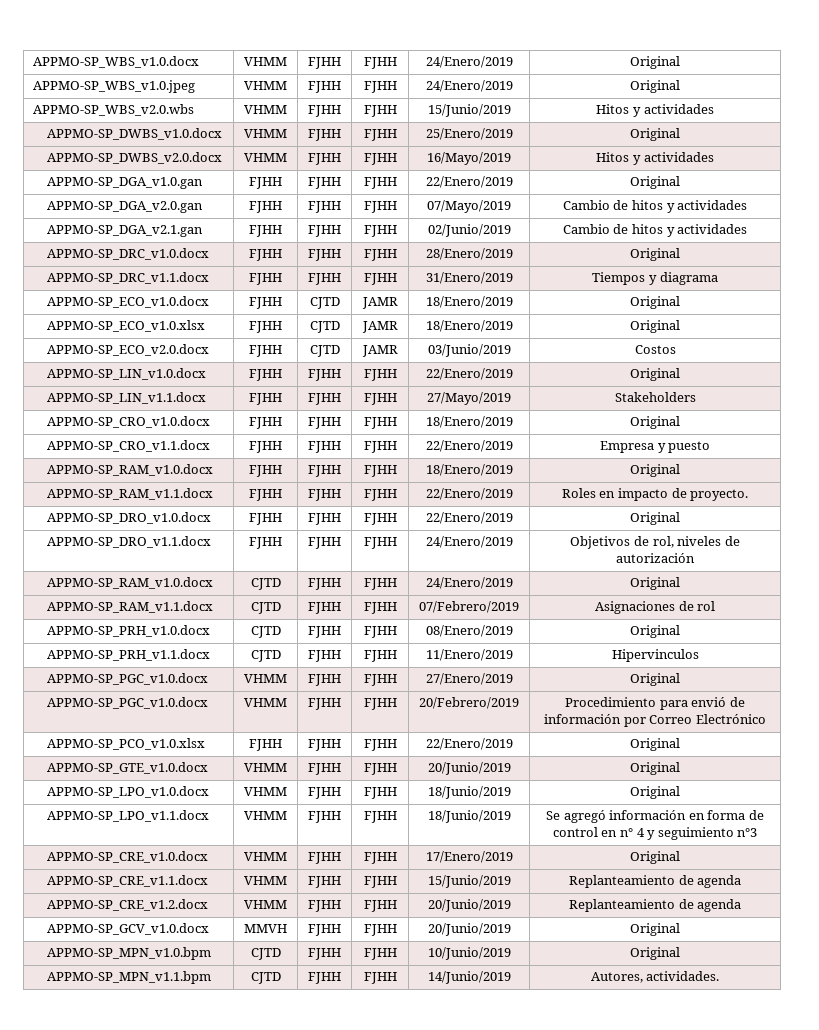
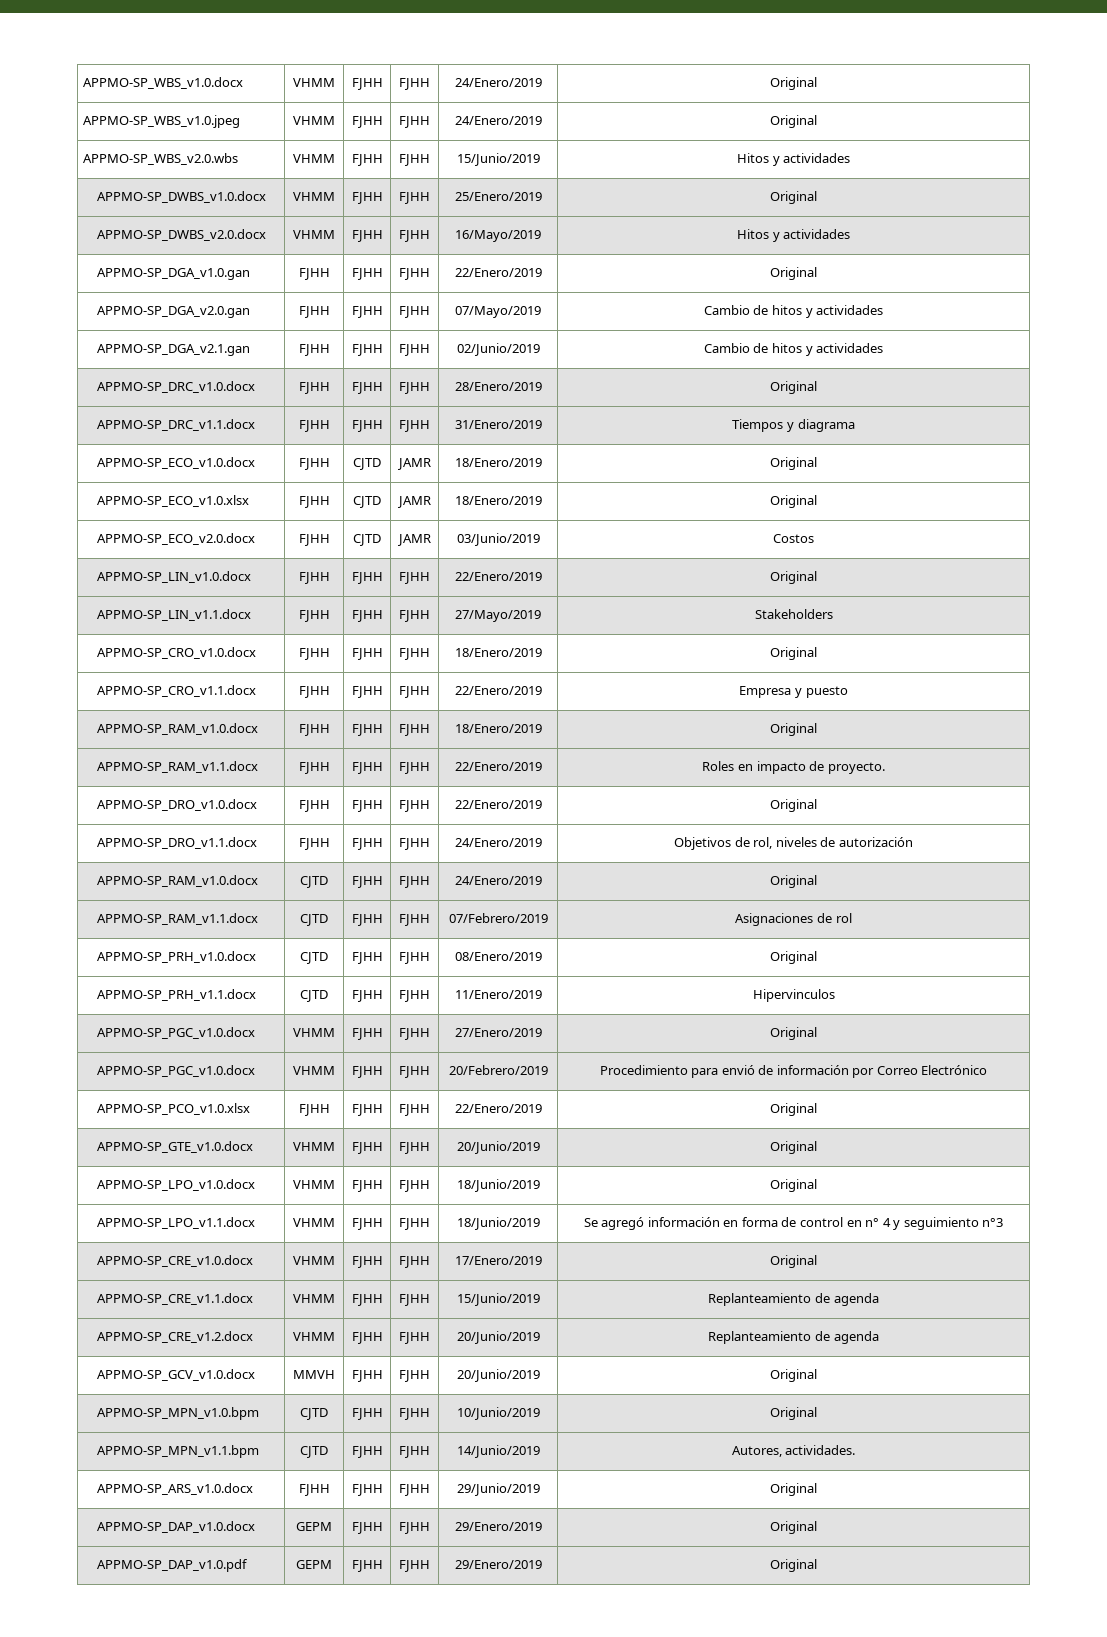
(720, 976) none -> [96,1483,253,1495] [298,1484,330,1496] [351,1484,383,1496] [399,1484,430,1496] [456,1483,540,1496] [770,1483,817,1496] [96,1521,255,1533] [296,1522,332,1531] [351,1522,383,1534] [399,1522,430,1534] [454,1522,542,1531] [770,1521,817,1534] [96,1559,248,1572] [296,1560,332,1569] [351,1560,383,1572] [399,1560,430,1572] [454,1560,542,1569] [770,1559,817,1572] // APPMO-SP_ARS_v1.0.docx | FJHH | FJHH | FJHH | 29/Junio/2019 | Original // APPMO-SP_DAP_v1.0.docx | GEPM | FJHH | FJHH | 29/Enero/2019 | Original // APPMO-SP_DAP_v1.0.pdf | GEPM | FJHH | FJHH | 29/Enero/2019 | Original

